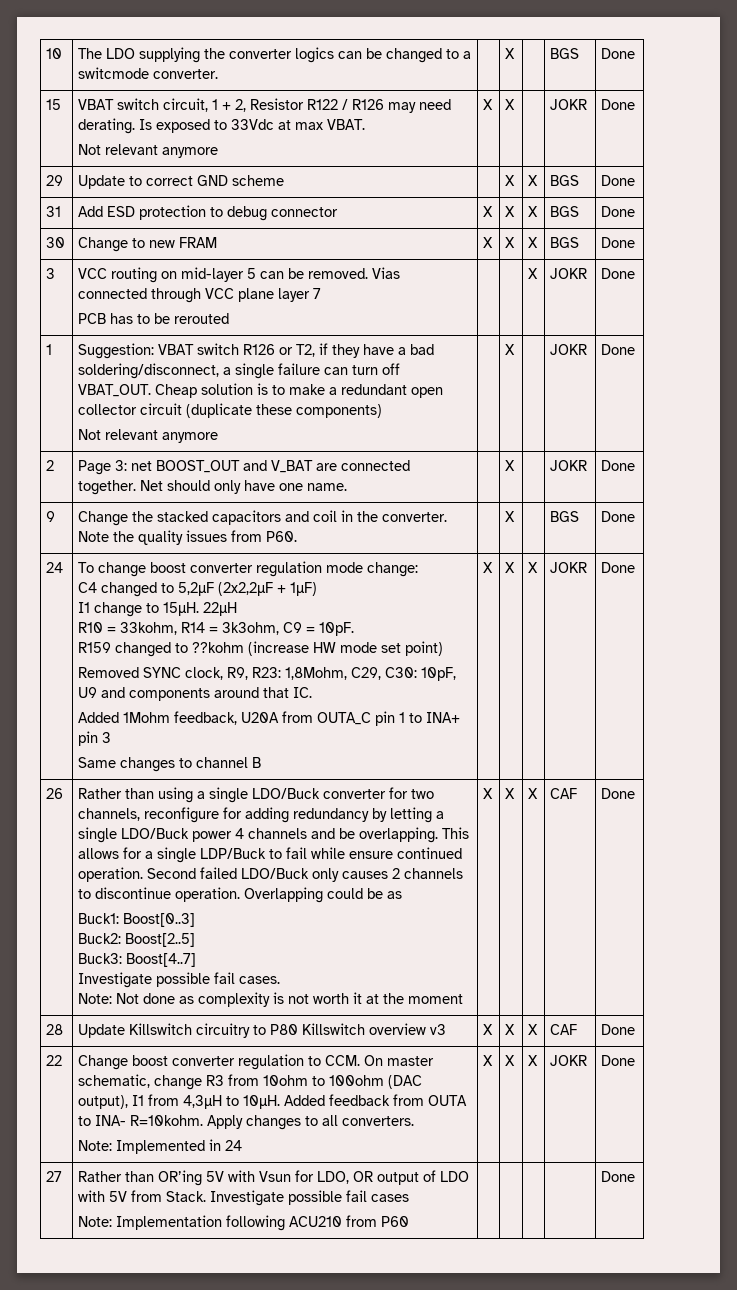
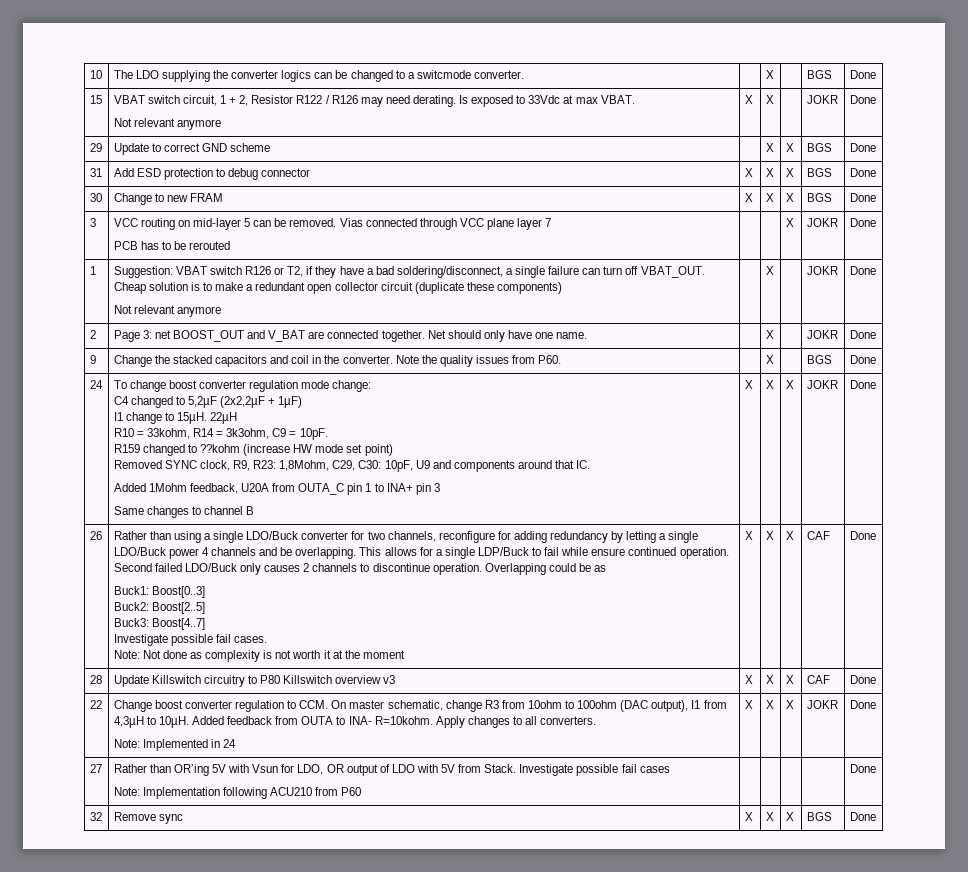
(636, 1176) none -> [89,812,102,821] [113,812,183,824] [744,812,753,821] [765,812,774,821] [785,812,794,821] [806,812,832,821] [849,812,876,821] // 32 | Remove sync | X | X | X | BGS | Done

